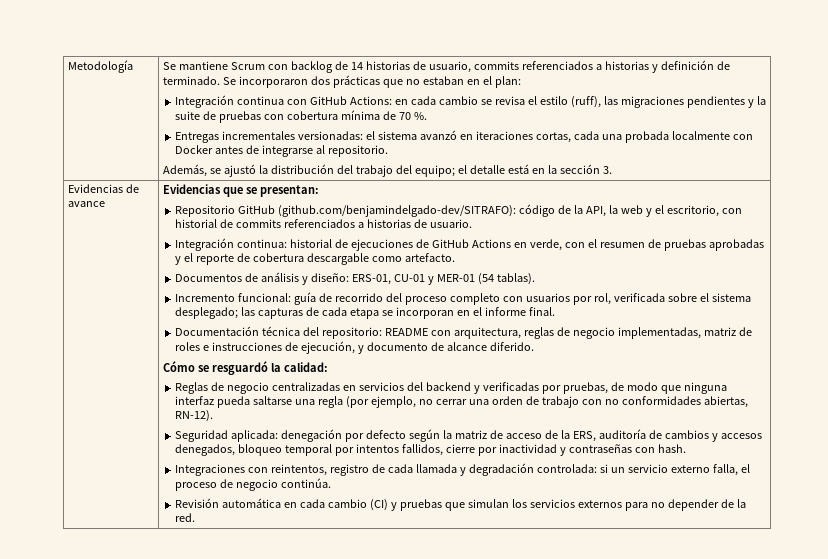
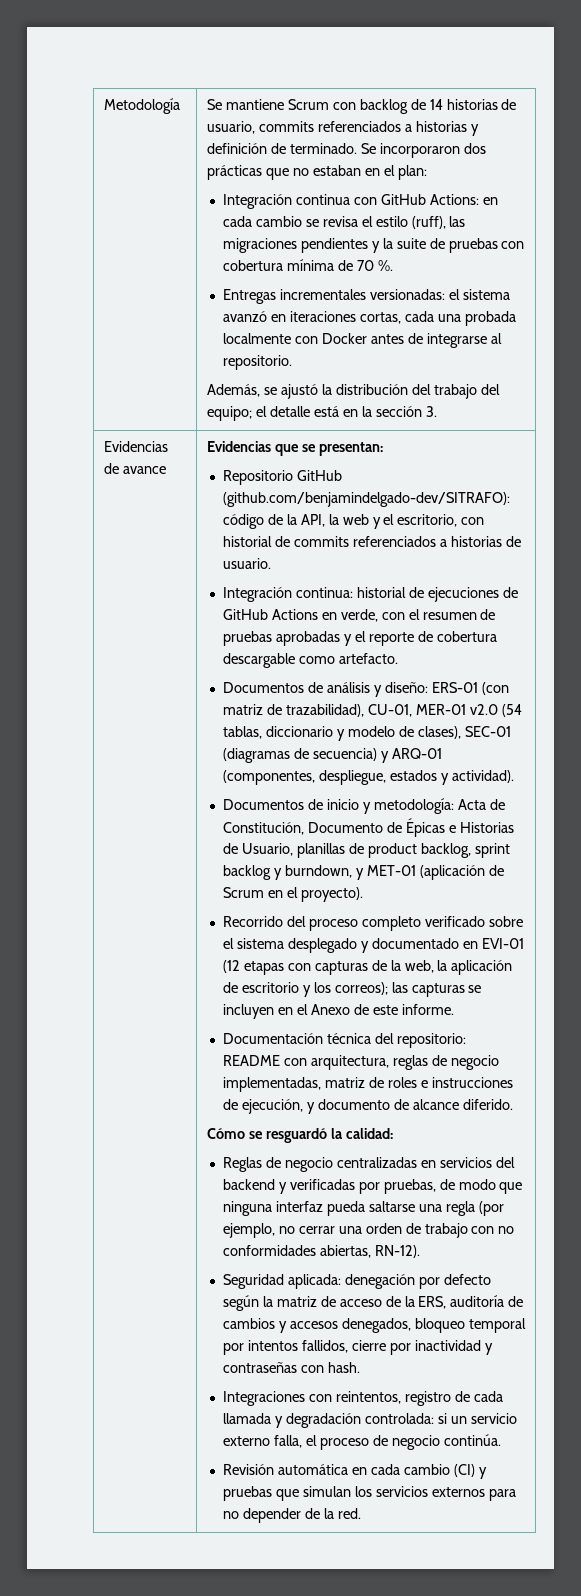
[351,273,535,285] [175,292,751,305] [175,307,555,319] ERS-01, CU-01 y MER-01 (54 tablas). // Incremento funcional: guía de recorrido del proceso completo con usuarios por rol, verificada sobre el sistema desplegado; las capturas de cada etapa se incorporan en el informe final. -> [431,682,509,695] [223,704,522,717] [223,726,511,741] [223,748,442,763] [223,770,514,785] [223,798,505,814] [223,818,514,837] [223,843,510,858] [223,865,504,880] [223,887,363,902] [223,916,523,931] [223,938,524,953] [223,960,513,975] [223,982,482,997] [223,1004,454,1019] ERS-01 (con matriz de trazabilidad), CU-01, MER-01 v2.0 (54 tablas, diccionario y modelo de clases), SEC-01 (diagramas de secuencia) y ARQ-01 (componentes, despliegue, estados y actividad). // Documentos de inicio y metodología: Acta de Constitución, Documento de Épicas e Historias de Usuario, planillas de product backlog, sprint backlog y burndown, y MET-01 (aplicación de Scrum en el proyecto). // Recorrido del proceso completo verificado sobre el sistema desplegado y documentado en EVI-01 (12 etapas con capturas de la web, la aplicación de escritorio y los correos); las capturas se incluyen en el Anexo de este informe.

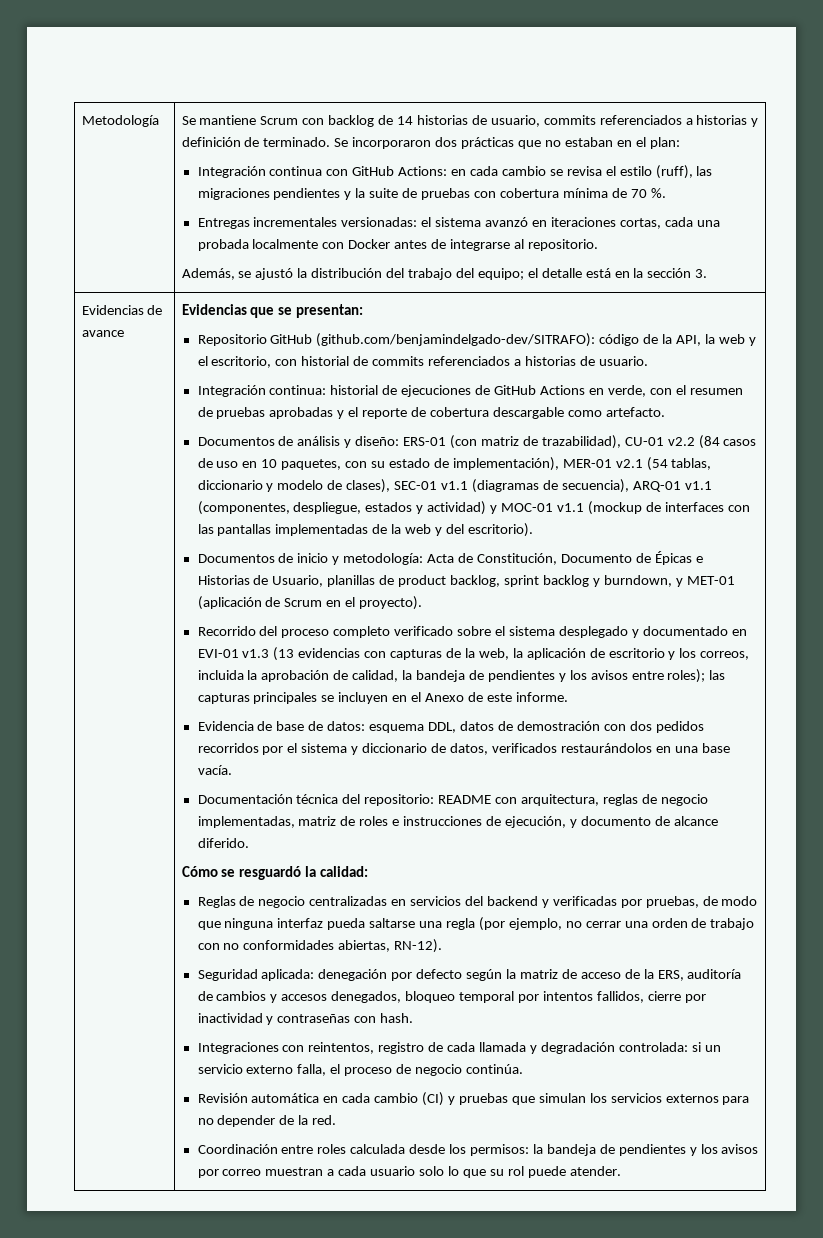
[367,704,498,717] CU-01, MER-01 v2.0 -> [624,435,757,449] [197,457,643,471] CU-01 v2.2 (84 casos de uso en 10 paquetes, con su estado de implementación), MER-01 v2.1
(511, 731) none -> [441,481,469,490] v1.1
[312,748,442,763] secuencia) y ARQ-01 -> [561,479,712,493] secuencia), ARQ-01 v1.1
[451,770,514,783] actividad). -> [427,501,750,515] [197,523,533,537] actividad) y MOC-01 v1.1 (mockup de interfaces con las pantallas implementadas de la web y del escritorio).
[223,960,284,975] (12 etapas -> [242,647,361,661] v1.3 (13 evidencias
[334,982,388,995] correos); -> [700,651,750,660] [197,669,706,683] correos, incluida la aprobación de calidad, la bandeja de pendientes y los avisos entre roles);
(465, 990) none -> [253,692,318,704] principales
(454, 1009) none -> [197,721,704,733] [197,743,730,755] [197,765,232,775] // Evidencia de base de datos: esquema DDL, datos de demostración con dos pedidos recorridos por el sistema y diccionario de datos, verificados restaurándolos en una base vacía.
(361, 1513) none -> [197,1144,759,1156] [197,1166,621,1178] // Coordinación entre roles calculada desde los permisos: la bandeja de pendientes y los avisos por correo muestran a cada usuario solo lo que su rol puede atender.

